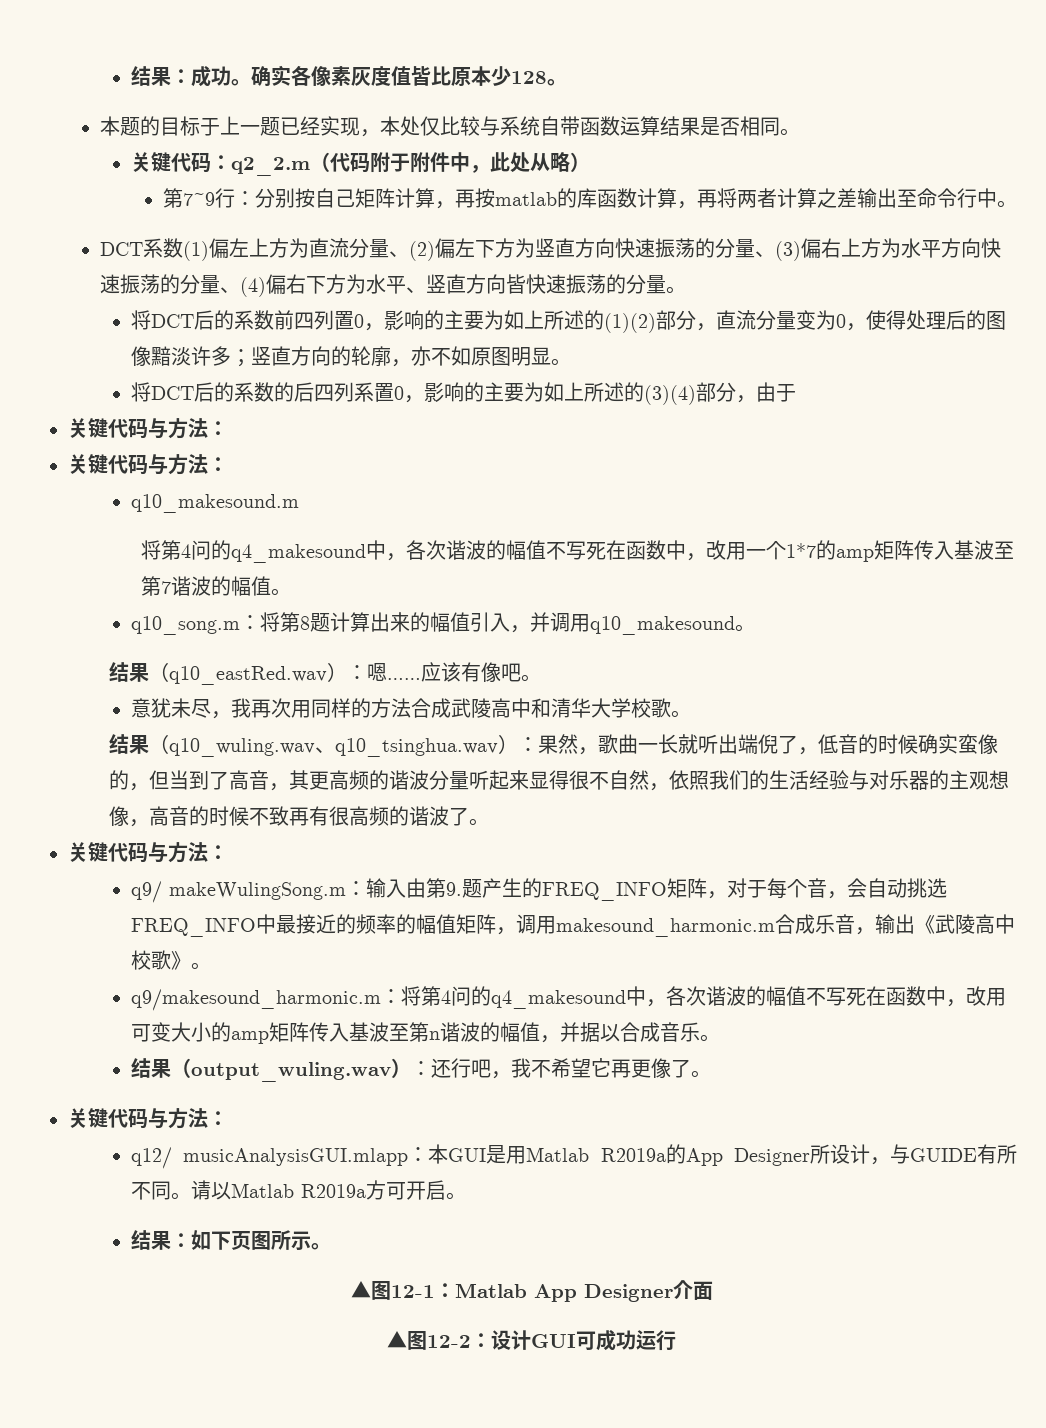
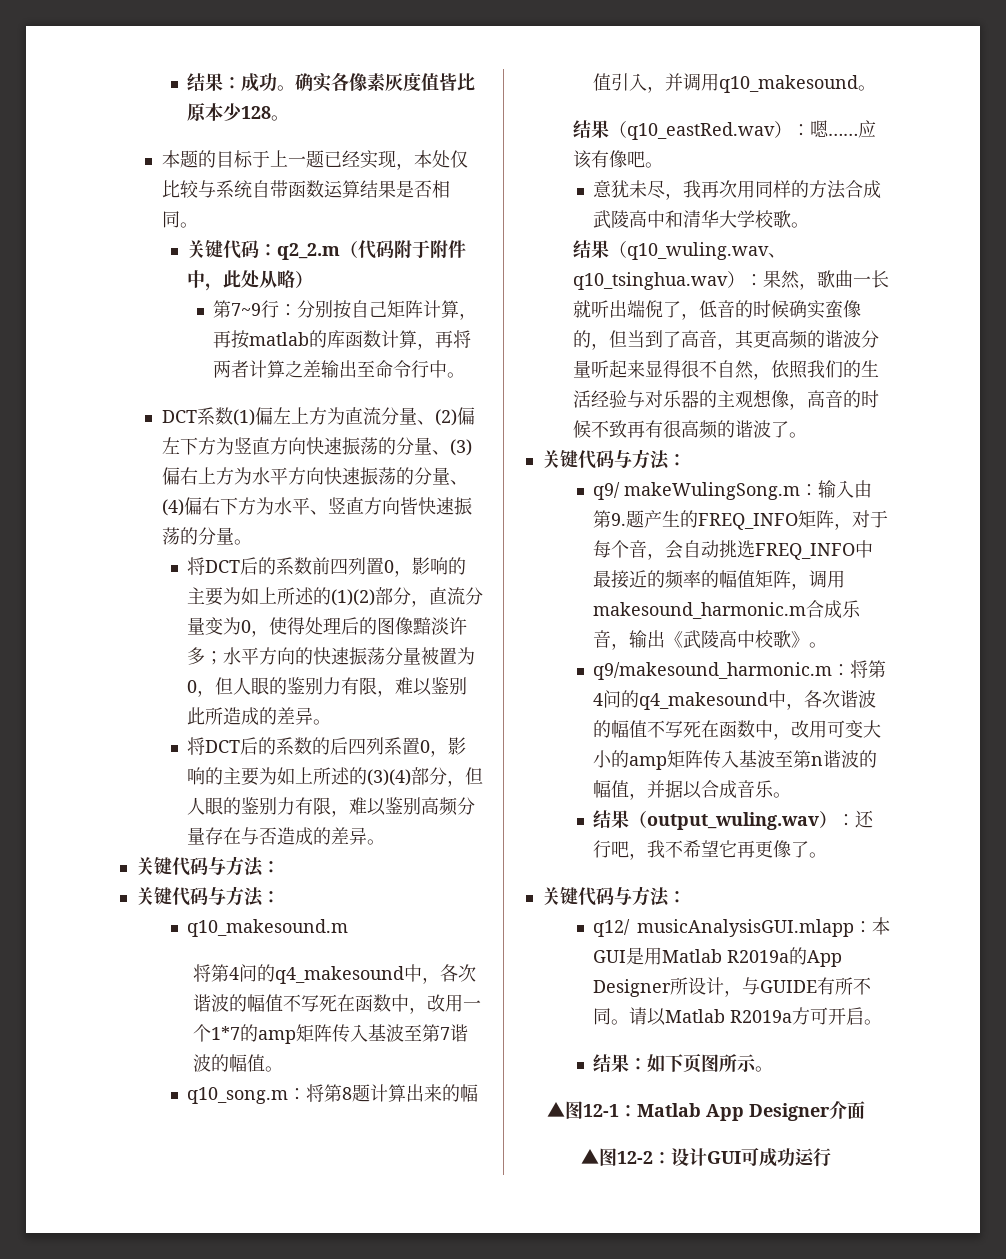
[251,346,552,367] 竖直方向的轮廓，亦不如原图明显 -> [223,647,476,665] [187,677,468,697] [187,707,314,725] 水平方向的快速振荡分量被置为0，但人眼的鉴别力有限，难以鉴别此所造成的差异
[756,382,797,402] 由于 -> [465,767,484,785] [187,797,476,817] [187,827,386,845] 但人眼的鉴别力有限，难以鉴别高频分量存在与否造成的差异。

